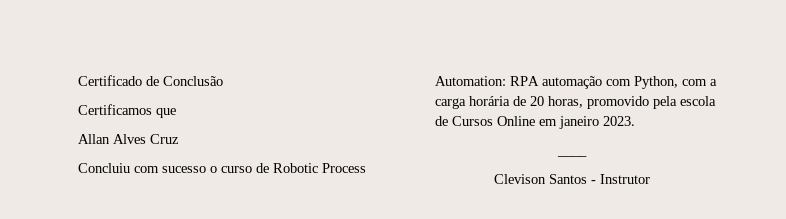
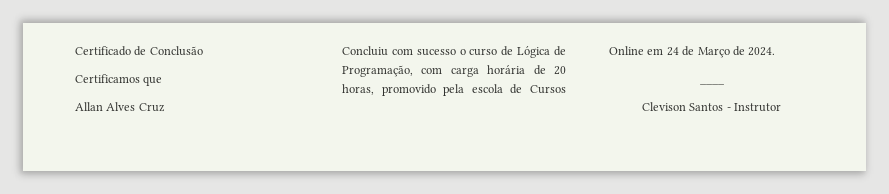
[272,163,366,173] [434,76,717,89] Robotic Process Automation: RPA automação com Python, com a -> [517,46,566,58] [342,65,443,77] Lógica de Programação, com
[558,116,635,129] janeiro 2023. -> [666,46,776,58] 24 de Março de 2024.

